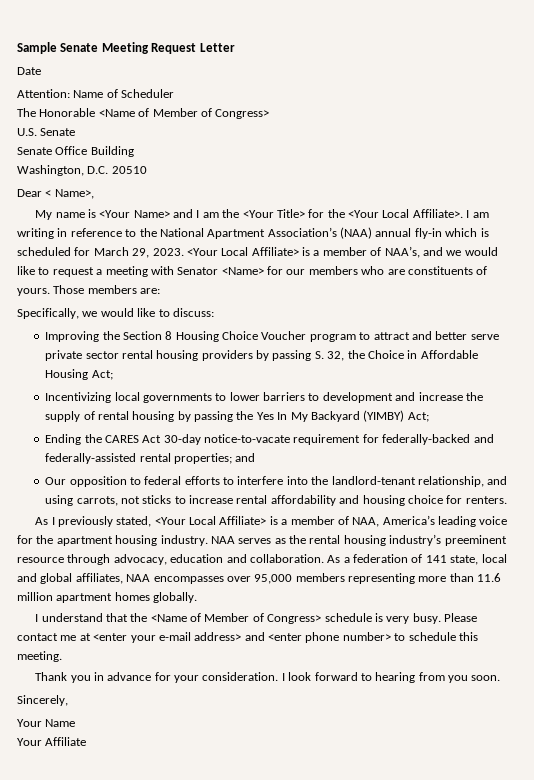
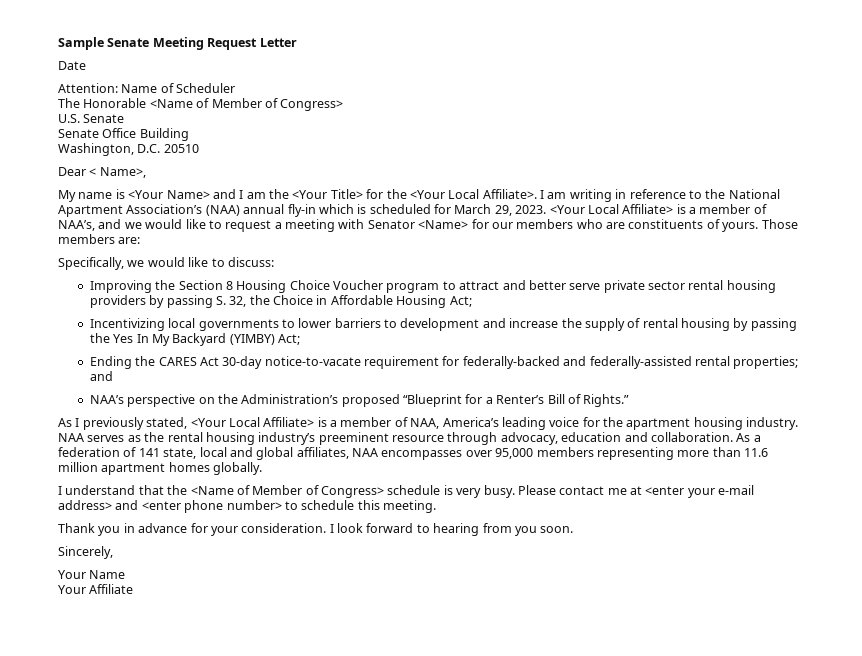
[45,476,508,487] [45,495,507,506] Our opposition to federal efforts to interfere into the landlord-tenant relationship, and using carrots, not sticks to increase rental affordability and housing choice for renters. -> [89,394,630,407] NAA’s perspective on the Administration’s proposed “Blueprint for a Renter’s Bill of Rights.”

